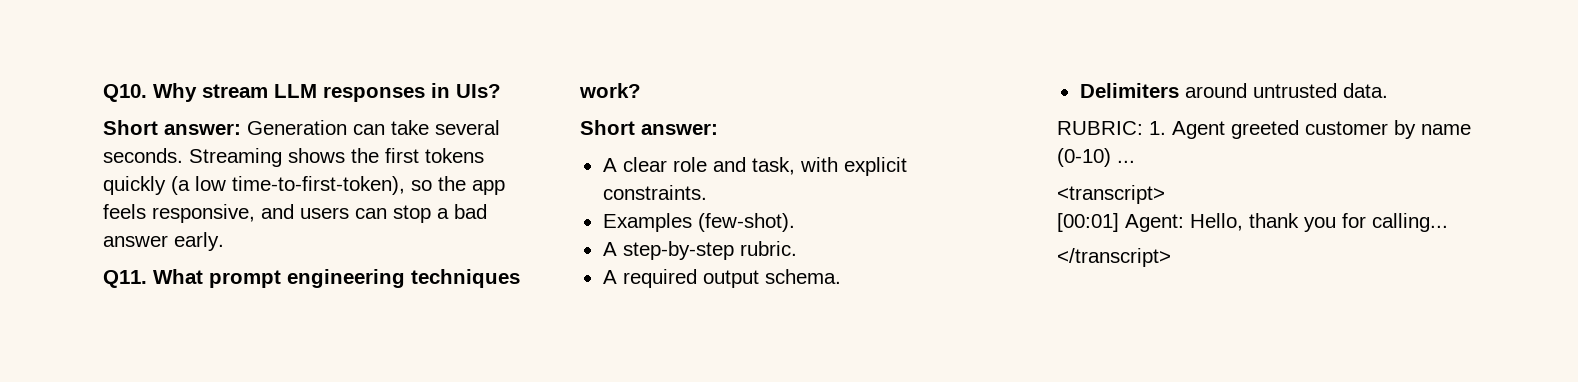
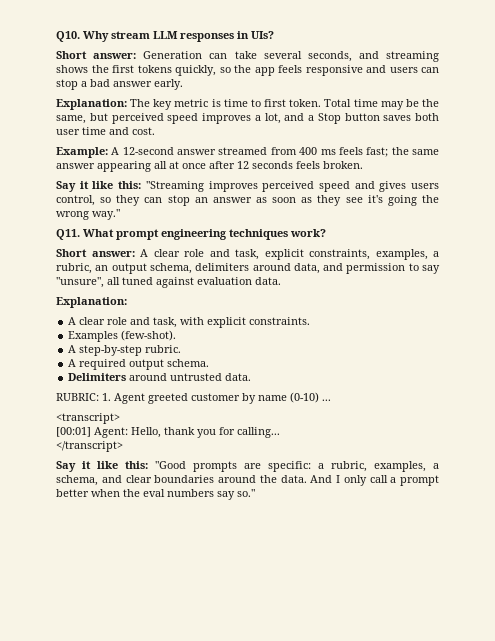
[103,148,282,167] seconds. Streaming -> [307,51,439,62] seconds, and streaming
[103,176,405,195] quickly (a low time-to-first-token), -> [175,65,216,76] quickly,
[152,204,255,223] responsive, -> [305,65,363,76] responsive
(224, 241) none -> [56,99,439,110] [56,113,439,124] [56,127,155,135] [56,147,440,158] [56,161,363,172] [56,181,439,192] [56,195,440,206] [56,209,120,220] // Explanation: The key metric is time to first token. Total time may be the same, but perceived speed improves a lot, and a Stop button saves both user time and cost. // Example: A 12-second answer streamed from 400 ms feels fast; the same answer appearing all at once after 12 seconds feels broken. // Say it like this: "Streaming improves perceived speed and gives users control, so they can stop an answer as soon as they see it's going the wrong way."
(718, 129) none -> [140,249,439,260] [56,263,441,274] [56,277,281,288] [56,297,127,308] A clear role and task, explicit constraints, examples, a rubric, an output schema, delimiters around data, and permission to say "unsure", all tuned against evaluation data. // Explanation:
(1171, 257) none -> [56,461,439,472] [56,475,439,486] [56,489,255,500] // Say it like this: "Good prompts are specific: a rubric, examples, a schema, and clear boundaries around the data. And I only call a prompt better when the eval numbers say so."

